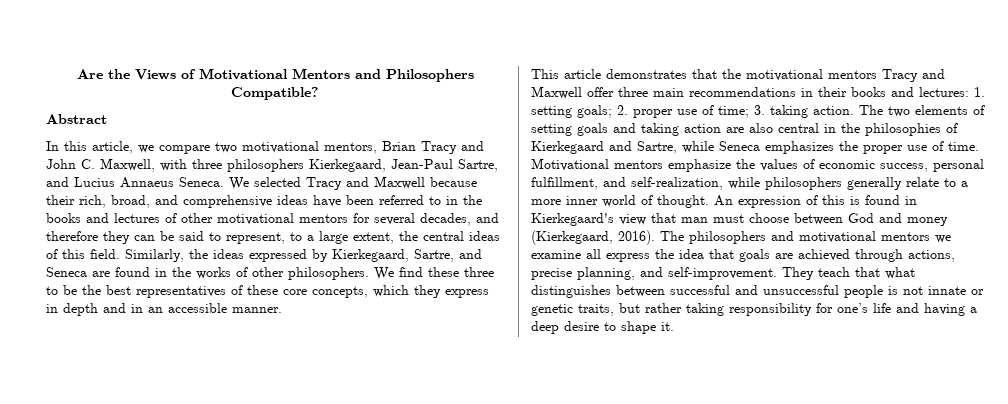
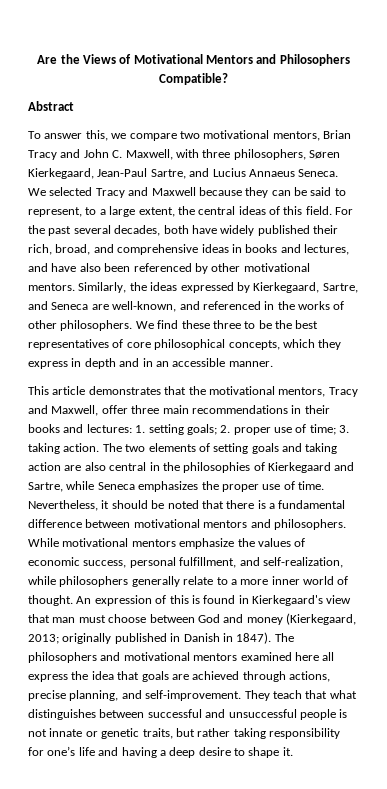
[46,141,133,154] In this article, -> [28,130,108,141] To answer this,
[227,159,304,172] philosophers -> [233,149,340,160] philosophers, Søren
[46,195,482,208] [46,213,499,226] [46,231,98,241] their rich, broad, and comprehensive ideas have been referred to in the books and lectures of other motivational mentors for several decades, and therefore -> (242, 191) none
(120, 254) none -> [335,207,354,215] [28,225,338,236] [28,244,349,255] [28,263,310,274] [28,283,75,291] For the past several decades, both have widely published their rich, broad, and comprehensive ideas in books and lectures, and have also been referenced by other motivational mentors.
[115,267,150,277] found -> [112,301,261,312] well-known, and referenced
[247,285,307,295] these core -> [126,339,226,350] core philosophical
[828,69,945,82] [531,86,582,99] mentors Tracy and Maxwell -> [278,387,358,397] [28,405,99,416] mentors, Tracy and Maxwell,
[531,158,609,171] Motivational -> [28,500,346,511] [28,519,346,530] [28,538,129,547] Nevertheless, it should be noted that there is a fundamental difference between motivational mentors and philosophers. While motivational
[618,230,655,245] 2016). -> [28,632,272,644] 2013; originally published in Danish in 1847).
[935,235,951,243] [531,250,581,259] we examine -> [240,652,319,661] examined here

